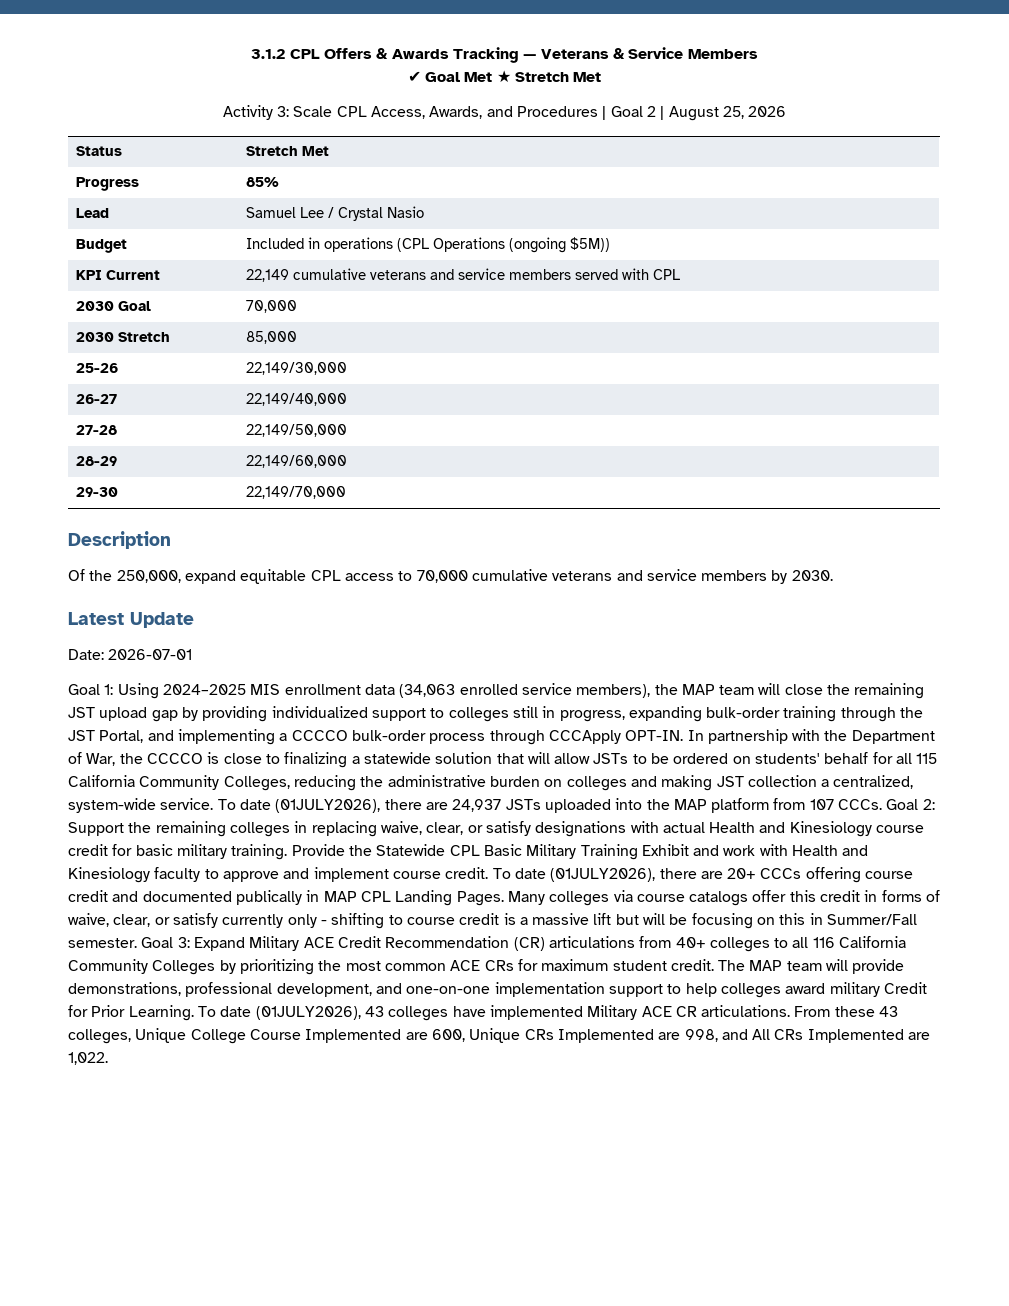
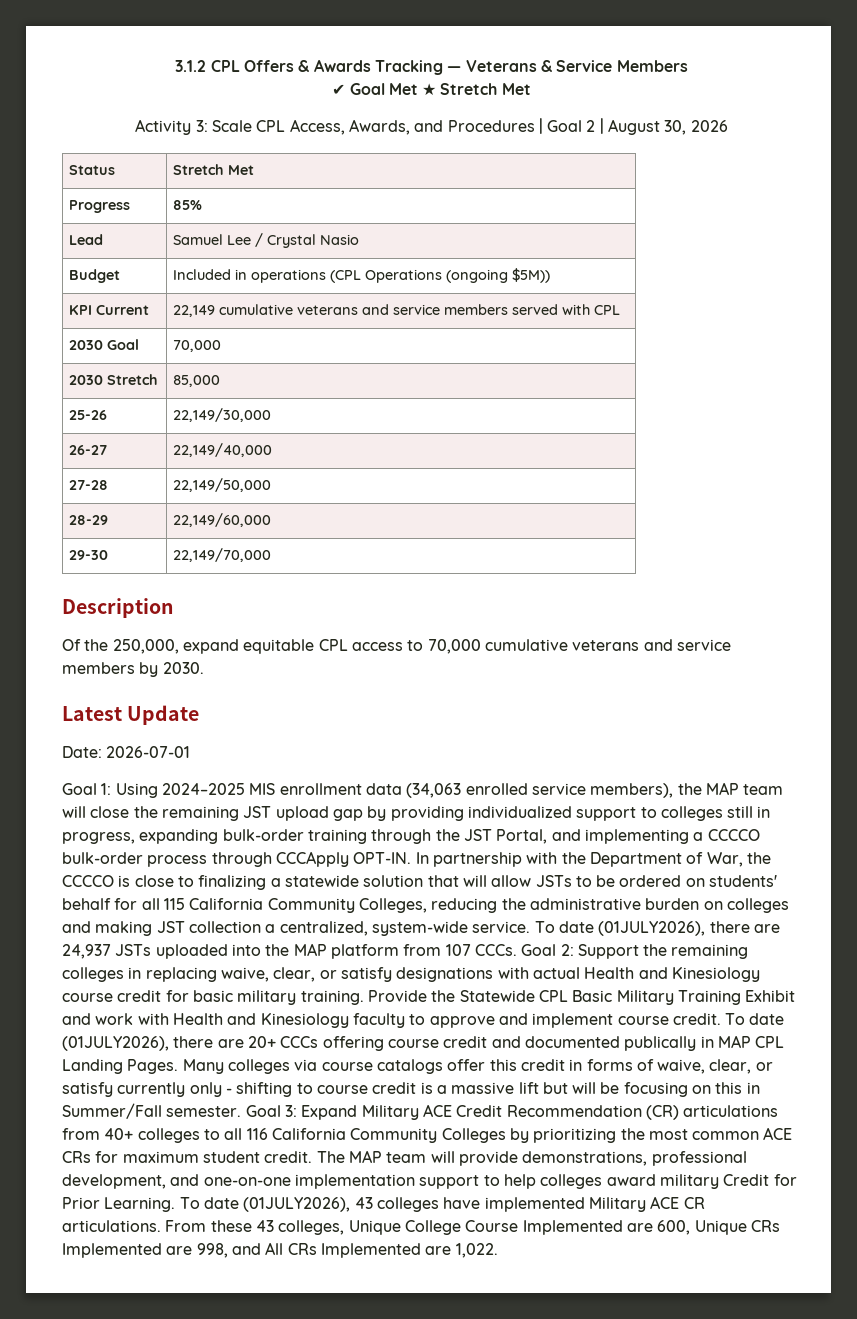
[722,106,744,119] 25, -> [664,120,687,135] 30,

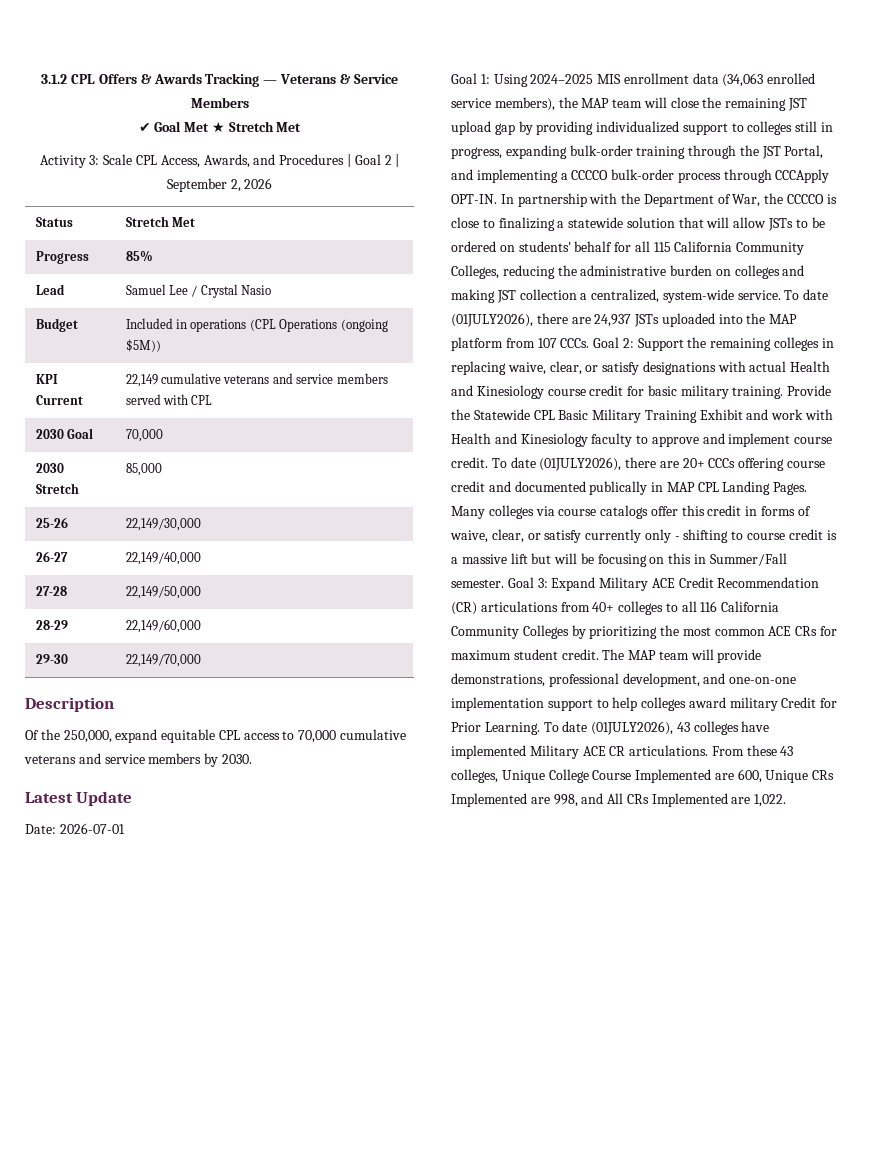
[608,119,687,135] August 30, -> [166,178,241,192] September 2,

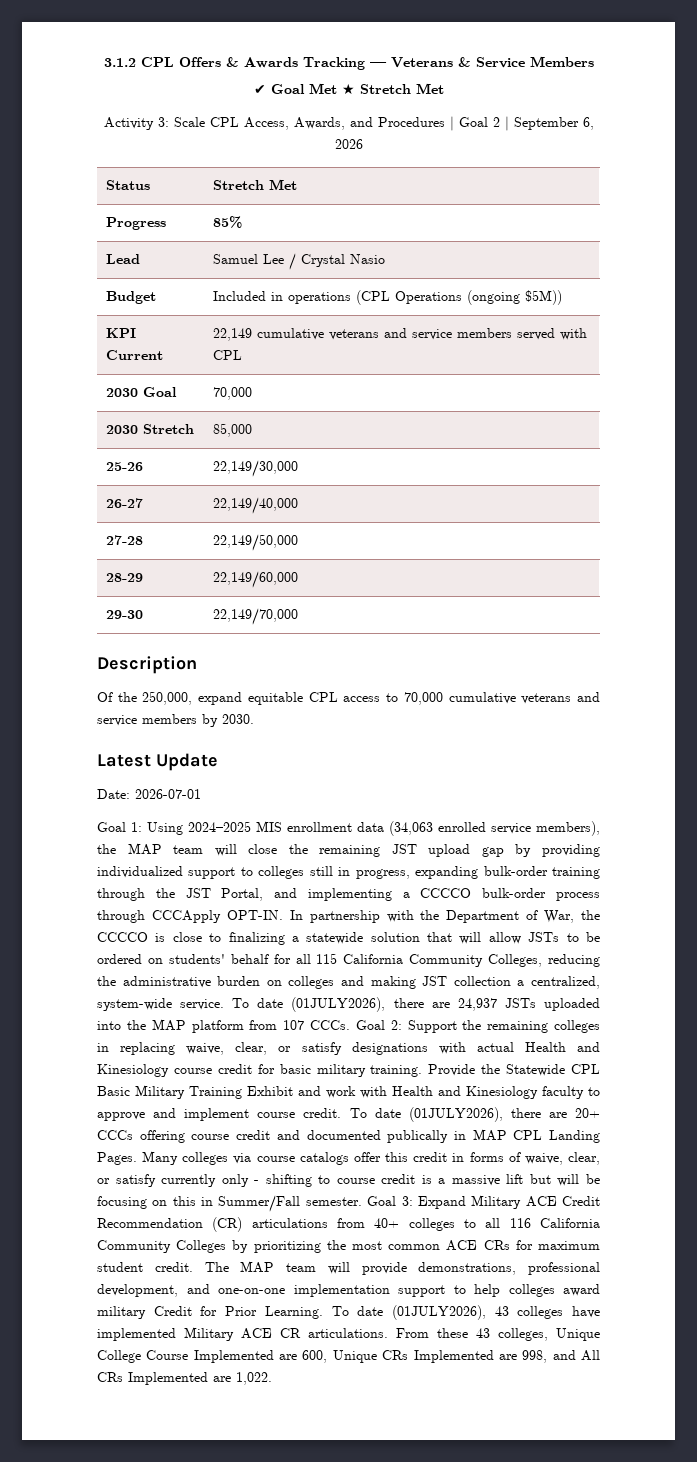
[230,179,241,192] 2, -> [582,117,594,130] 6,

